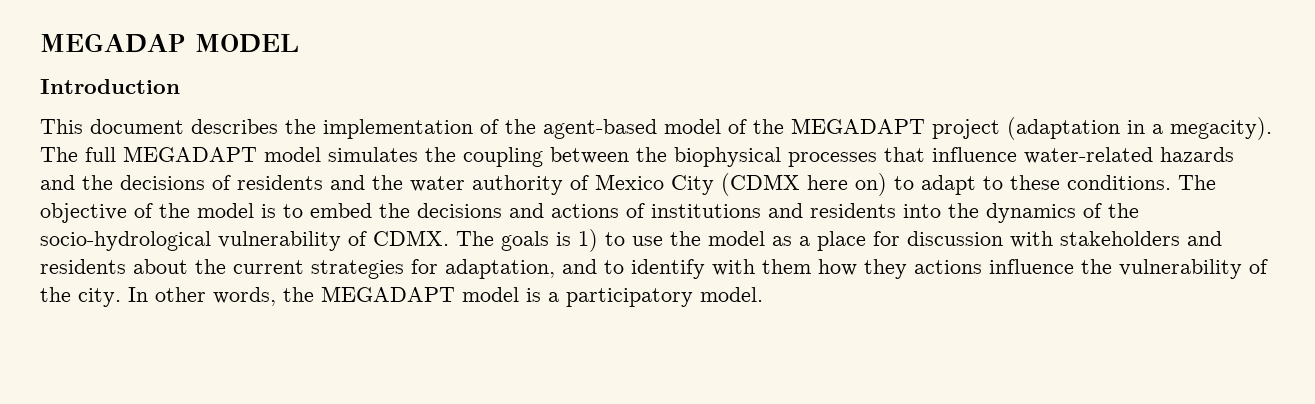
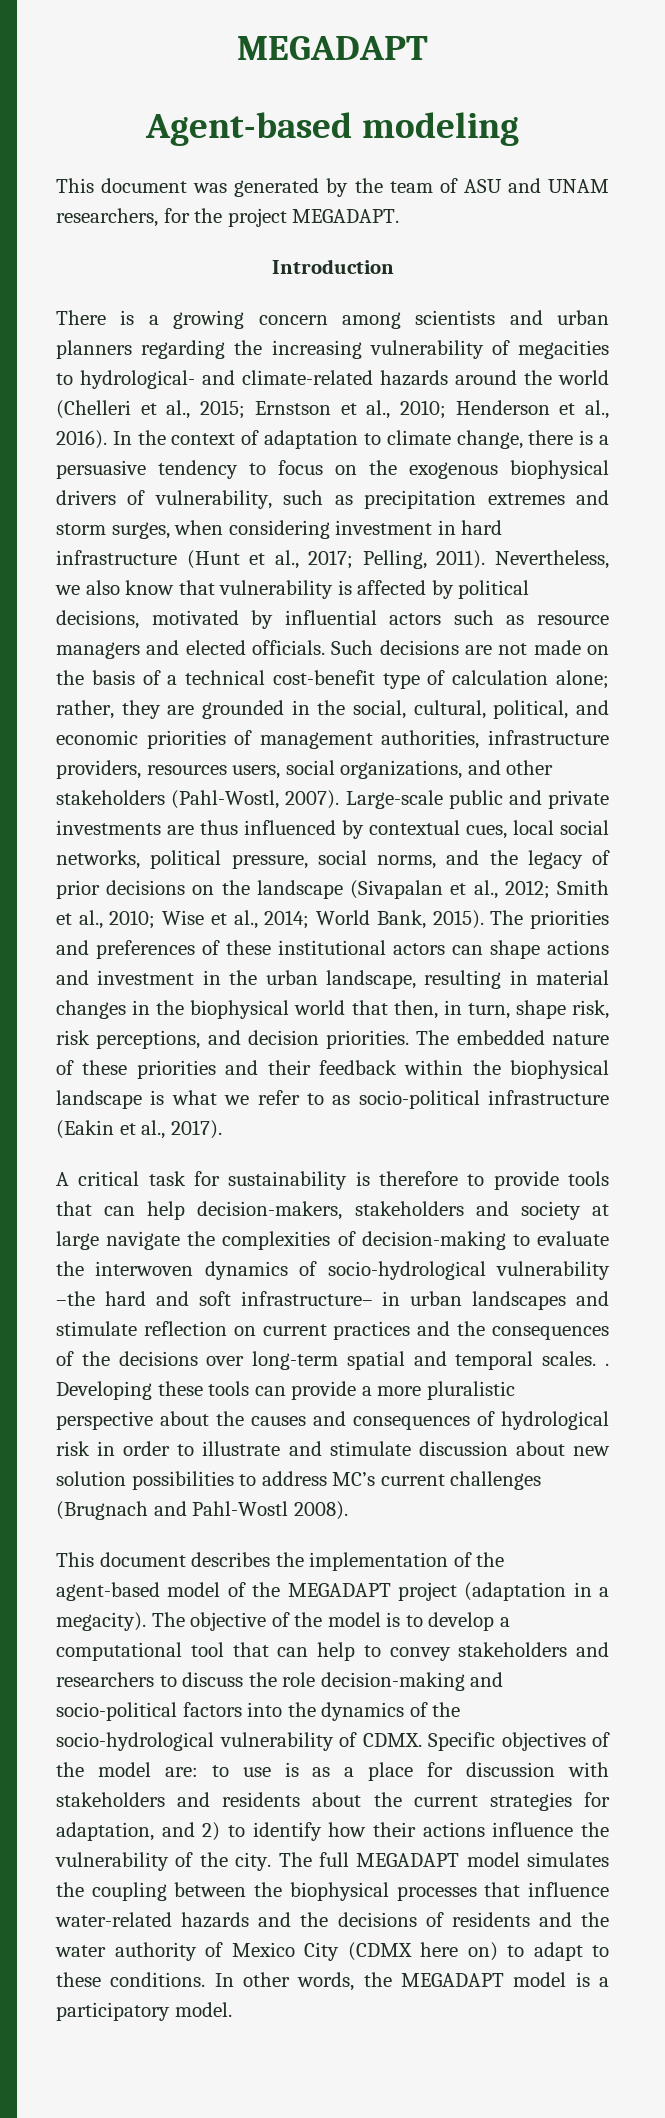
[40,33,299,53] [40,79,180,94] MEGADAP MODEL // Introduction -> [237,36,428,60] [145,112,519,146] [56,178,610,197] [56,208,400,227] [271,259,394,274] [56,310,609,329] [56,340,609,359] [56,370,609,389] [56,400,609,419] [56,430,609,449] [56,460,609,479] [56,490,609,509] [56,520,503,539] [56,550,609,569] [55,580,530,599] [56,610,609,629] [56,640,609,659] [56,670,609,689] [56,700,610,719] [56,730,610,749] [56,760,554,779] [56,790,609,809] [56,820,609,839] [56,850,610,869] [56,880,609,899] [56,910,609,929] [56,940,609,959] [56,970,609,989] [56,1000,610,1019] [56,1030,609,1049] [56,1060,609,1079] [56,1090,609,1109] [56,1120,222,1139] [56,1171,609,1190] [56,1201,609,1220] [56,1231,610,1250] [56,1261,611,1280] [56,1291,609,1310] [56,1321,609,1340] [56,1351,609,1370] [56,1381,515,1400] [56,1411,609,1430] [56,1441,611,1456] [56,1471,542,1490] [56,1501,348,1520] MEGADAPT // Agent-based modeling // This document was generated by the team of ASU and UNAM researchers, for the project MEGADAPT. // Introduction // There is a growing concern among scientists and urban planners regarding the increasing vulnerability of megacities to hydrological- and climate-related hazards around the world (Chelleri et al., 2015; Ernstson et al., 2010; Henderson et al., 2016). In the context of adaptation to climate change, there is a persuasive tendency to focus on the exogenous biophysical drivers of vulnerability, such as precipitation extremes and storm surges, when considering investment in hard infrastructure (Hunt et al., 2017; Pelling, 2011). Nevertheless, we also know that vulnerability is affected by political decisions, motivated by influential actors such as resource managers and elected officials. Such decisions are not made on the basis of a technical cost-benefit type of calculation alone; rather, they are grounded in the social, cultural, political, and economic priorities of management authorities, infrastructure providers, resources users, social organizations, and other stakeholders (Pahl-Wostl, 2007). Large-scale public and private investments are thus influenced by contextual cues, local social networks, political pressure, social norms, and the legacy of prior decisions on the landscape (Sivapalan et al., 2012; Smith et al., 2010; Wise et al., 2014; World Bank, 2015). The priorities and preferences of these institutional actors can shape actions and investment in the urban landscape, resulting in material changes in the biophysical world that then, in turn, shape risk, risk perceptions, and decision priorities. The embedded nature of these priorities and their feedback within the biophysical landscape is what we refer to as socio-political infrastructure (Eakin et al., 2017). // A critical task for sustainability is therefore to provide tools that can help decision-makers, stakeholders and society at large navigate the complexities of decision-making to evaluate the interwoven dynamics of socio-hydrological vulnerability –the hard and soft infrastructure– in urban landscapes and stimulate reflection on current practices and the consequences of the decisions over long-term spatial and temporal scales. . Developing these tools can provide a more pluralistic perspective about the causes and consequences of hydrological risk in order to illustrate and stimulate discussion about new solution possibilities to address MC’s current challenges (Brugnach and Pahl-Wostl 2008).
(78, 154) none -> [190,1612,510,1631] [56,1642,609,1661] [56,1672,504,1691] [56,1702,461,1721] [56,1732,610,1751] [56,1762,610,1781] [56,1792,610,1811] [56,1822,610,1841] [55,1852,312,1871] objective of the model is to develop a computational tool that can help to convey stakeholders and researchers to discuss the role decision-making and socio-political factors into the dynamics of the socio-hydrological vulnerability of CDMX. Specific objectives of the model are: to use is as a place for discussion with stakeholders and residents about the current strategies for adaptation, and 2) to identify how their actions influence the vulnerability of the city. The
[1178,175,1216,190] [40,203,1139,223] [40,229,1222,252] [40,259,1268,279] [40,287,121,307] The objective of the model is to embed the decisions and actions of institutions and residents into the dynamics of the socio-hydrological vulnerability of CDMX. The goals is 1) to use the model as a place for discussion with stakeholders and residents about the current strategies for adaptation, and to identify with them how they actions influence the vulnerability of the city. -> (206, 1979) none

